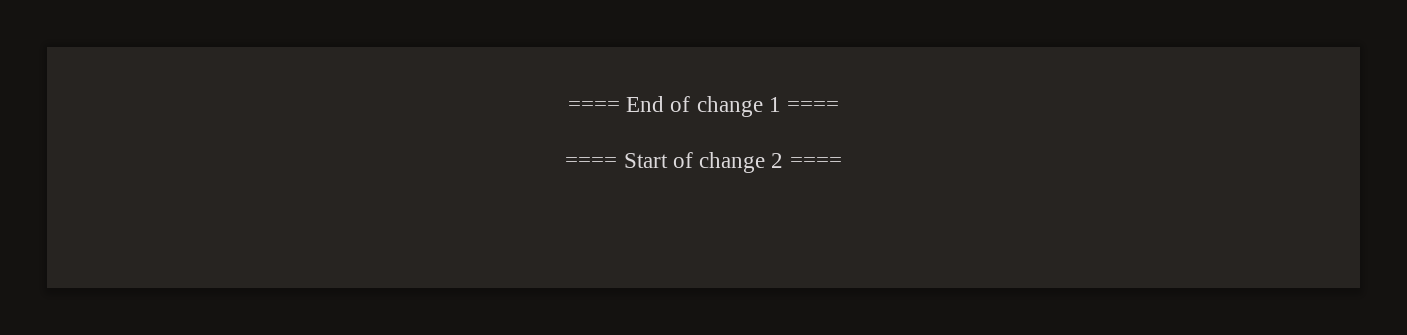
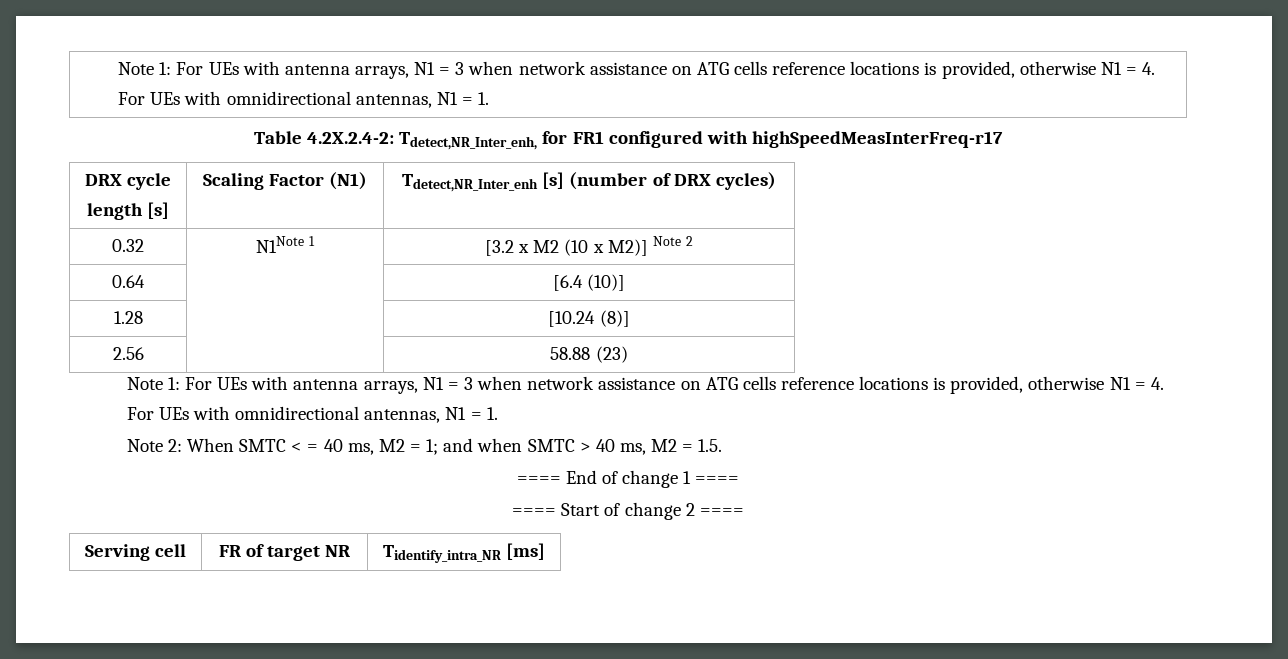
(567, 106) none -> [118,61,1156,79] [118,91,490,108] [254,131,1003,150] [84,173,172,190] [86,202,170,220] [202,172,368,190] [402,172,776,192] [112,239,144,252] [255,236,316,253] [485,236,693,256] [112,275,145,288] [552,274,626,291] [113,311,143,324] [548,310,630,327] [112,347,144,360] [550,346,628,363] [126,376,1164,394] [126,406,498,423] [126,438,723,455] Note 1: For UEs with antenna arrays, N1 = 3 when network assistance on ATG cells reference locations is provided, otherwise N1 = 4. // For UEs with omnidirectional antennas, N1 = 1. // Table 4.2X.2.4-2: Tdetect,NR_Inter_enh, for FR1 configured with highSpeedMeasInterFreq-r17 // DRX cycle // length [s] | Scaling Factor (N1) | Tdetect,NR_Inter_enh [s] (number of DRX cycles) // 0.32 | N1Note 1 | [3.2 x M2 (10 x M2)] Note 2 // 0.64 | | [6.4 (10)] // 1.28 | | [10.24 (8)] // 2.56 | | 58.88 (23) // Note 1: For UEs with antenna arrays, N1 = 3 when network assistance on ATG cells reference locations is provided, otherwise N1 = 4. // For UEs with omnidirectional antennas, N1 = 1. // Note 2: When SMTC < = 40 ms, M2 = 1; and when SMTC > 40 ms, M2 = 1.5. //
(842, 162) none -> [84,544,187,561] [218,544,351,561] [382,543,546,563] // Serving cell | FR of target NR | Tidentify_intra_NR [ms]

